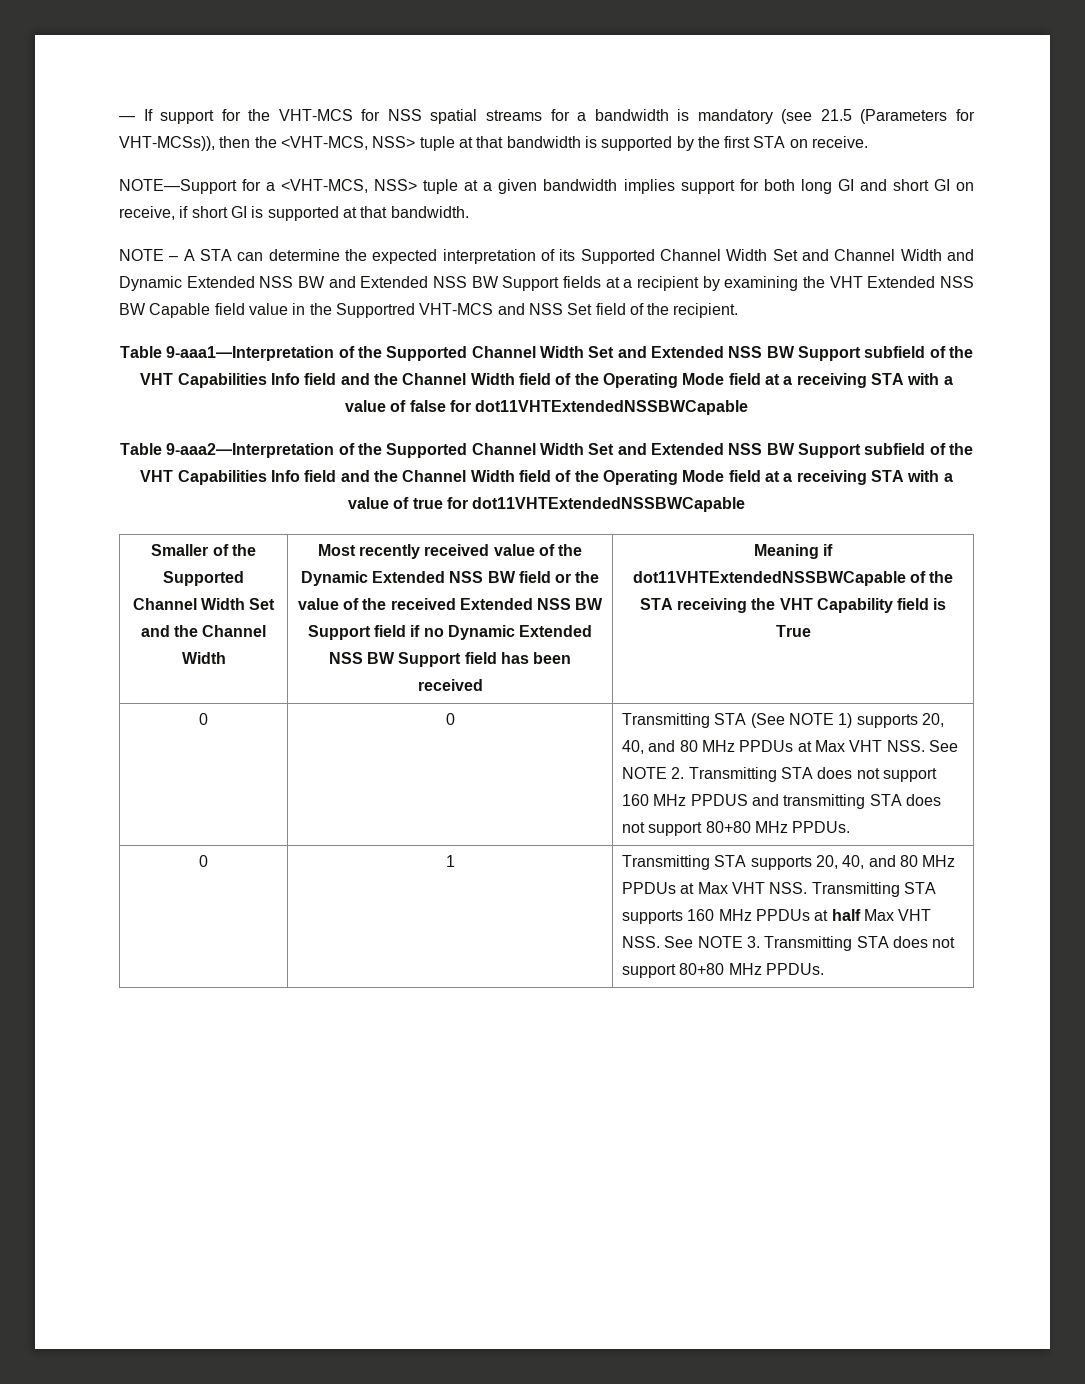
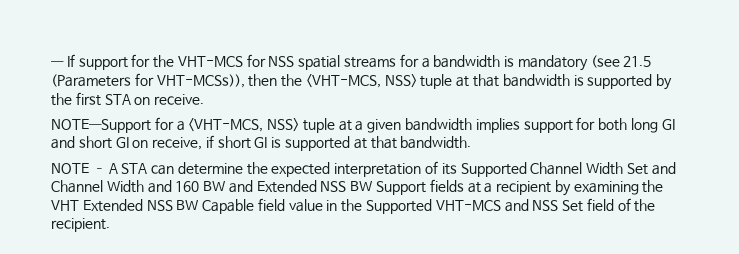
[119,276,294,291] Dynamic Extended NSS -> [175,181,200,192] 160
[335,303,415,318] Supportred -> [366,199,433,214] Supported
[120,346,973,361] [140,373,953,388] [344,400,749,415] [120,443,973,458] [140,470,953,485] [347,497,746,512] [151,544,256,556] [163,571,244,586] [132,598,276,610] [140,625,267,637] [181,652,226,664] [317,544,583,559] [300,571,600,586] [297,598,604,610] [307,625,593,640] [328,652,572,667] [417,679,483,691] [753,544,834,559] [632,571,954,586] [639,598,947,613] [775,625,811,637] [199,713,208,725] [445,713,455,725] [621,713,944,728] [621,740,958,754] [621,767,937,782] [621,794,941,809] [621,821,851,836] [199,855,208,867] [445,855,455,867] [621,855,956,870] [621,882,936,897] [621,909,932,924] [621,936,956,951] [621,963,824,978] // Table 9-aaa1—Interpretation of the Supported Channel Width Set and Extended NSS BW Support subfield of the VHT Capabilities Info field and the Channel Width field of the Operating Mode field at a receiving STA with a value of false for dot11VHTExtendedNSSBWCapable // Table 9-aaa2—Interpretation of the Supported Channel Width Set and Extended NSS BW Support subfield of the VHT Capabilities Info field and the Channel Width field of the Operating Mode field at a receiving STA with a value of true for dot11VHTExtendedNSSBWCapable // Smaller of the Supported Channel Width Set and the Channel Width | Most recently received value of the Dynamic Extended NSS BW field or the value of the received Extended NSS BW Support field if no Dynamic Extended NSS BW Support field has been received | Meaning if dot11VHTExtendedNSSBWCapable of the STA receiving the VHT Capability field is True // 0 | 0 | Transmitting STA (See NOTE 1) supports 20, 40, and 80 MHz PPDUs at Max VHT NSS. See NOTE 2. Transmitting STA does not support 160 MHz PPDUS and transmitting STA does not support 80+80 MHz PPDUs. // 0 | 1 | Transmitting STA supports 20, 40, and 80 MHz PPDUs at Max VHT NSS. Transmitting STA supports 160 MHz PPDUs at half Max VHT NSS. See NOTE 3. Transmitting STA does not support 80+80 MHz PPDUs. -> (110, 225) none

